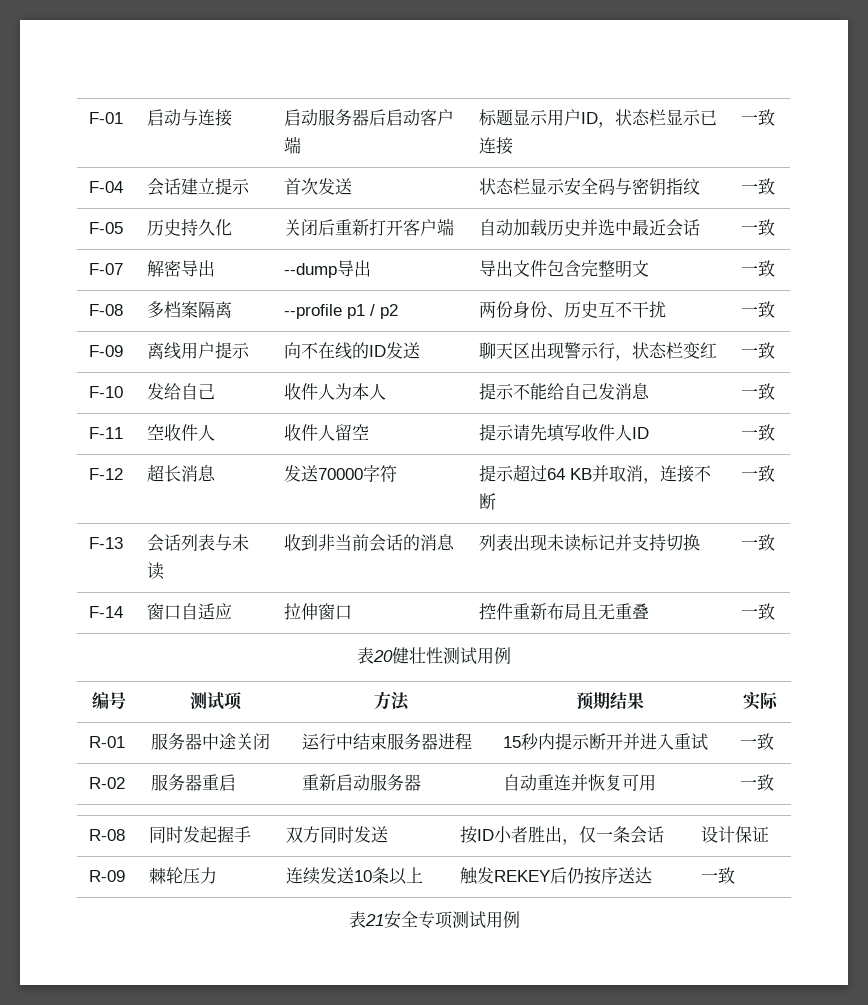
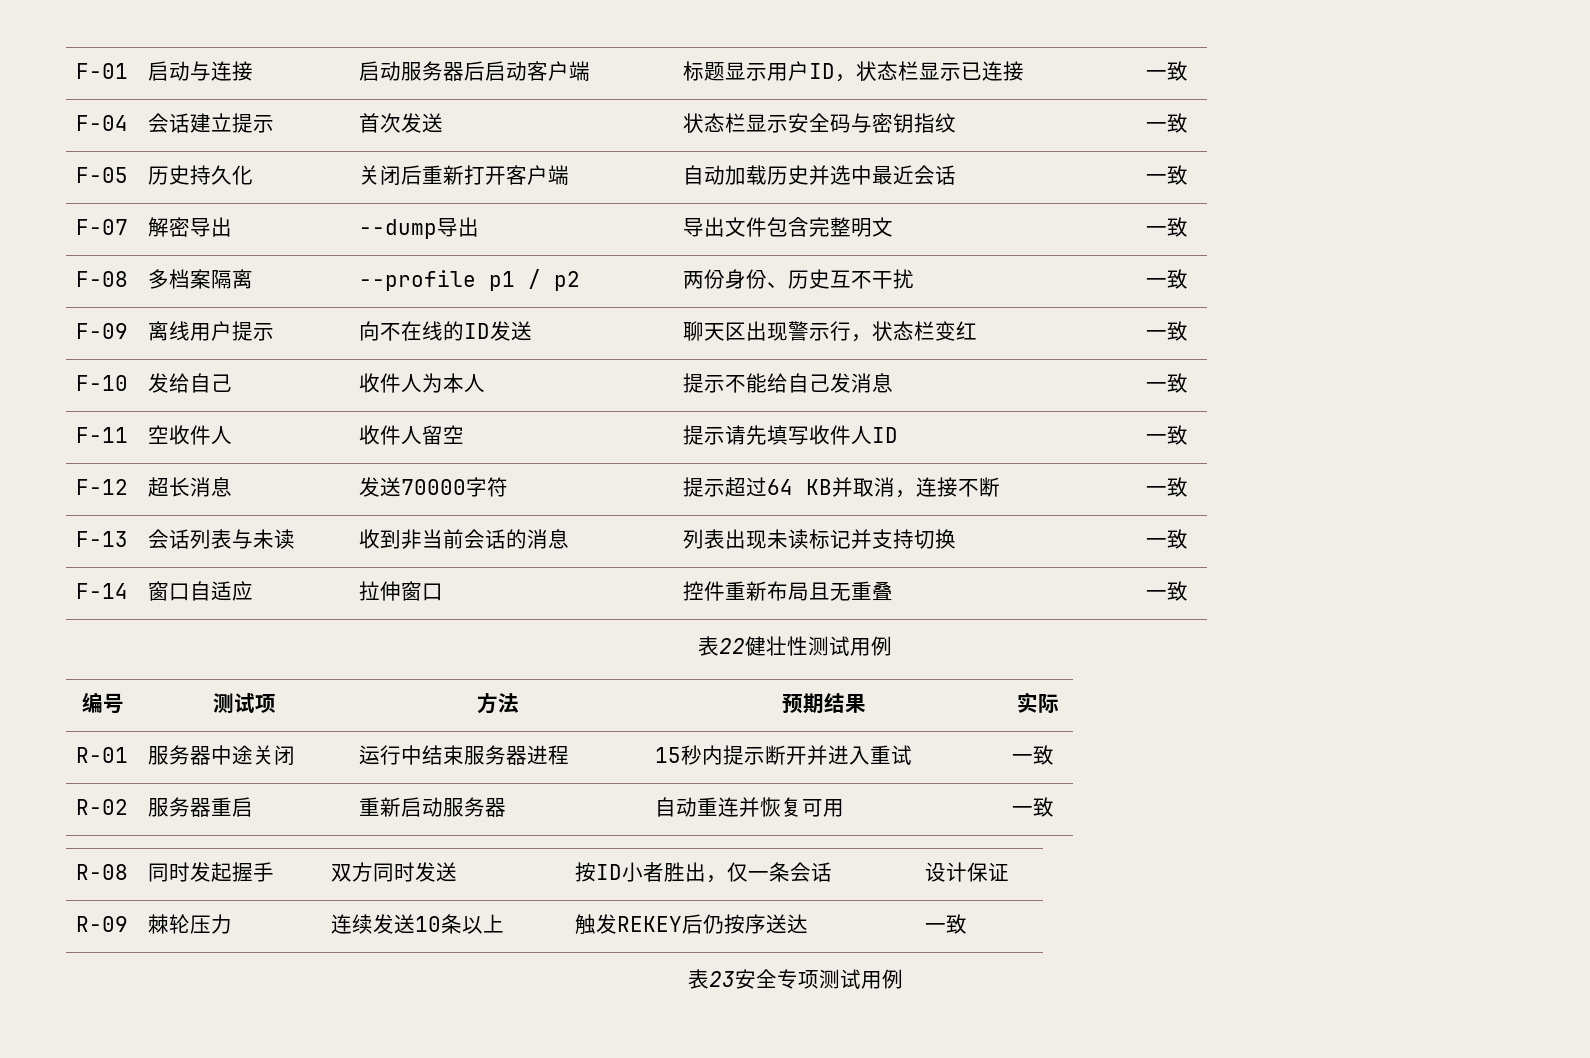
[373,650,393,662] 20 -> [719,638,745,654] 22
[364,914,384,926] 21 -> [708,971,735,987] 23

